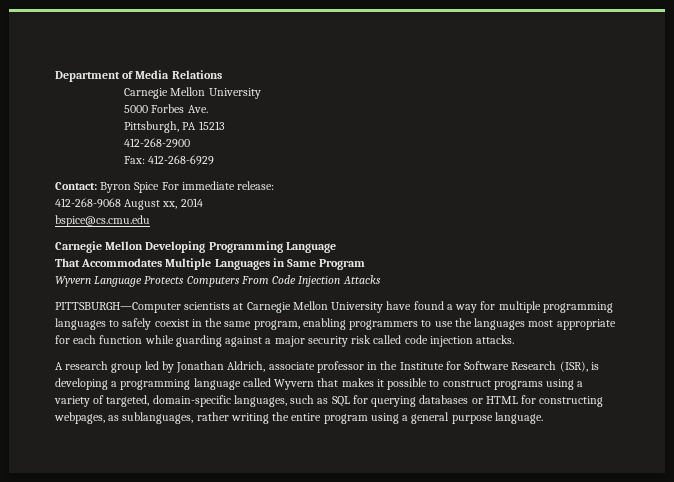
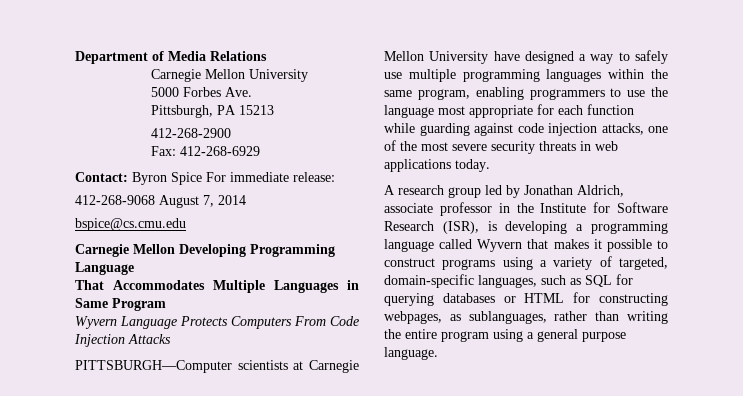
[162,201,178,209] xx, -> [203,195,214,207] 7,
[413,301,444,310] found -> [524,51,574,64] designed
[480,301,613,313] [55,318,202,330] for multiple programming languages to safely coexist in -> [618,50,668,64] [384,69,645,82] to safely use multiple programming languages within
[474,318,526,330] languages -> [384,105,434,118] language
[265,335,515,347] a major security risk called code injection attacks. -> [517,123,668,136] [384,140,618,154] [384,159,490,172] code injection attacks, one of the most severe security threats in web applications today.
(229, 416) none -> [595,311,620,321] than

